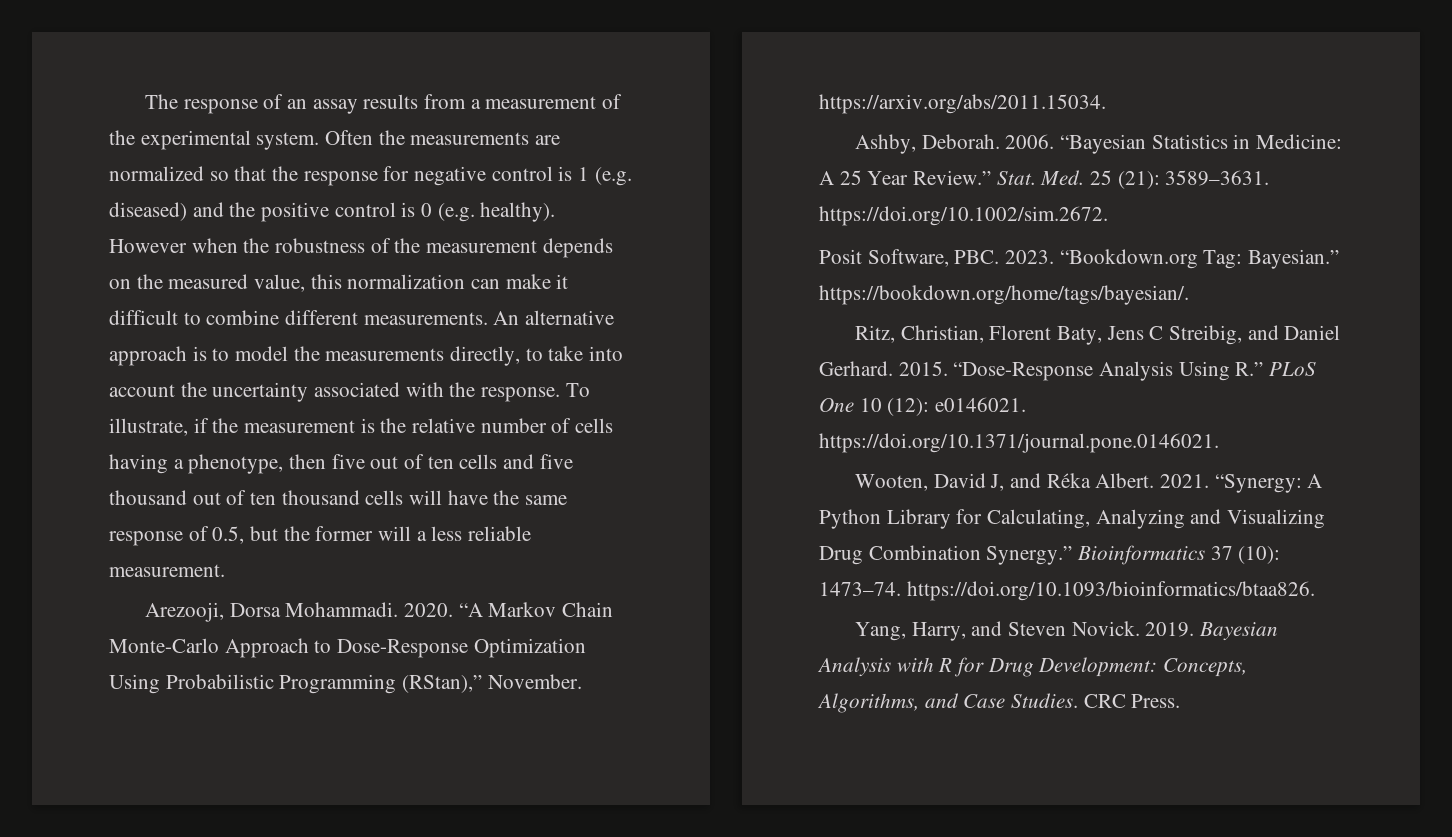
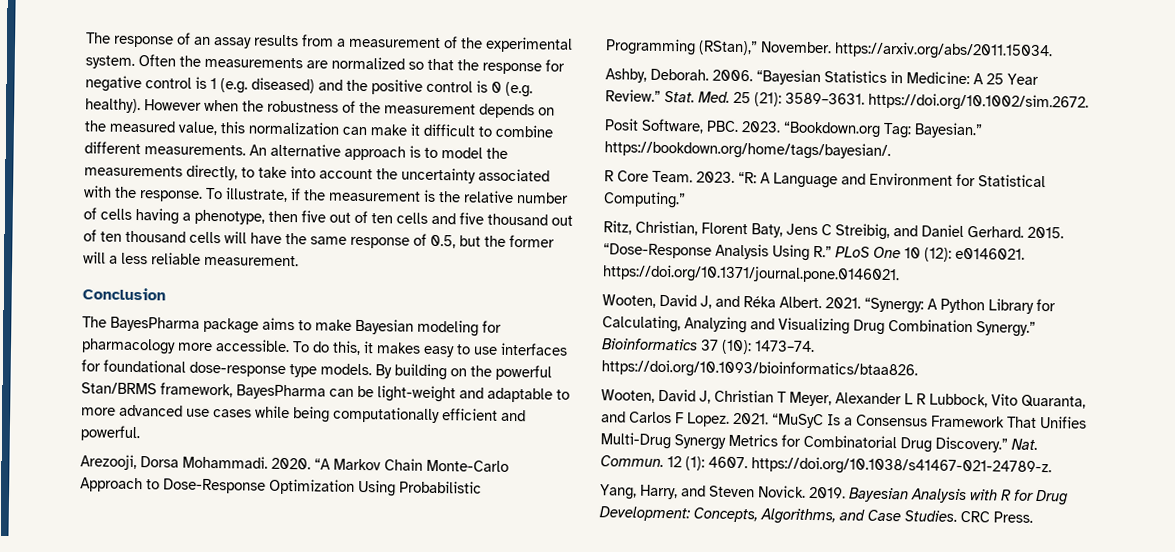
(225, 570) none -> [82,287,166,301] [82,316,502,337] [81,338,568,358] [81,359,552,381] [81,382,570,403] [81,404,526,424] [80,425,140,442] // Conclusion // The BayesPharma package aims to make Bayesian modeling for pharmacology more accessible. To do this, it makes easy to use interfaces for foundational dose-response type models. By building on the powerful Stan/BRMS framework, BayesPharma can be light-weight and adaptable to more advanced use cases while being computationally efficient and powerful.
(1189, 295) none -> [604,170,1046,189] [603,191,686,209] // R Core Team. 2023. “R: A Language and Environment for Statistical Computing.”
(1315, 591) none -> [601,388,1086,409] [601,411,1087,429] [600,432,1038,453] [600,455,1052,477] // Wooten, David J, Christian T Meyer, Alexander L R Lubbock, Vito Quaranta, and Carlos F Lopez. 2021. “MuSyC Is a Consensus Framework That Unifies Multi-Drug Synergy Metrics for Combinatorial Drug Discovery.” Nat. Commun. 12 (1): 4607. https://doi.org/10.1038/s41467-021-24789-z.

